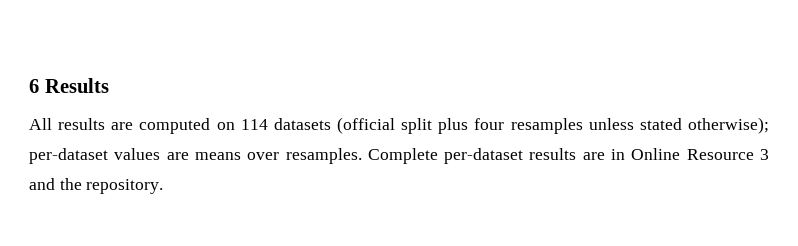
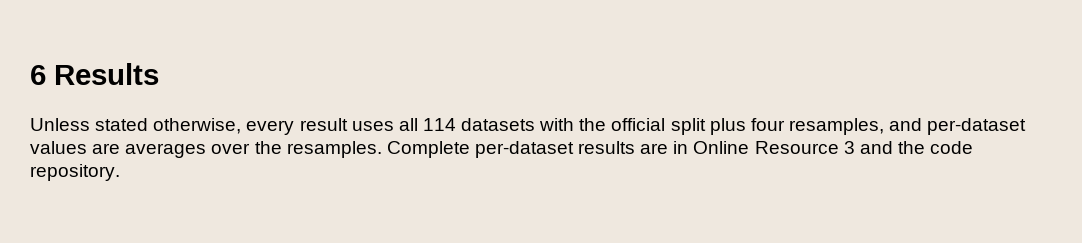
[29,117,769,134] [29,148,280,164] All results are computed on 114 datasets (official split plus four resamples unless stated otherwise); per-dataset values are means over -> [30,118,1027,135] [30,141,282,158] Unless stated otherwise, every result uses all 114 datasets with the official split plus four resamples, and per-dataset values are averages over the
(82, 184) none -> [930,141,974,154] code

